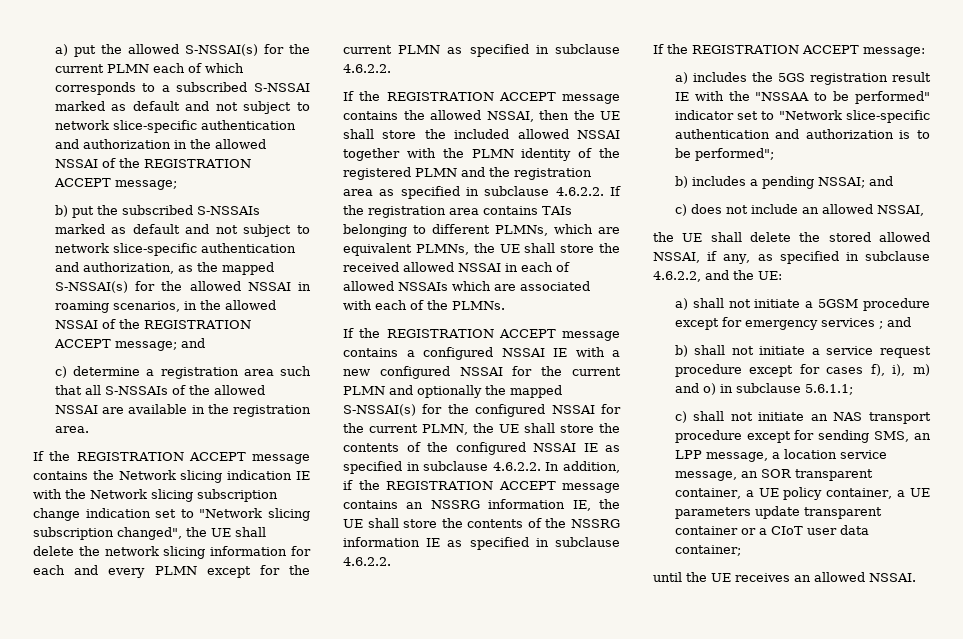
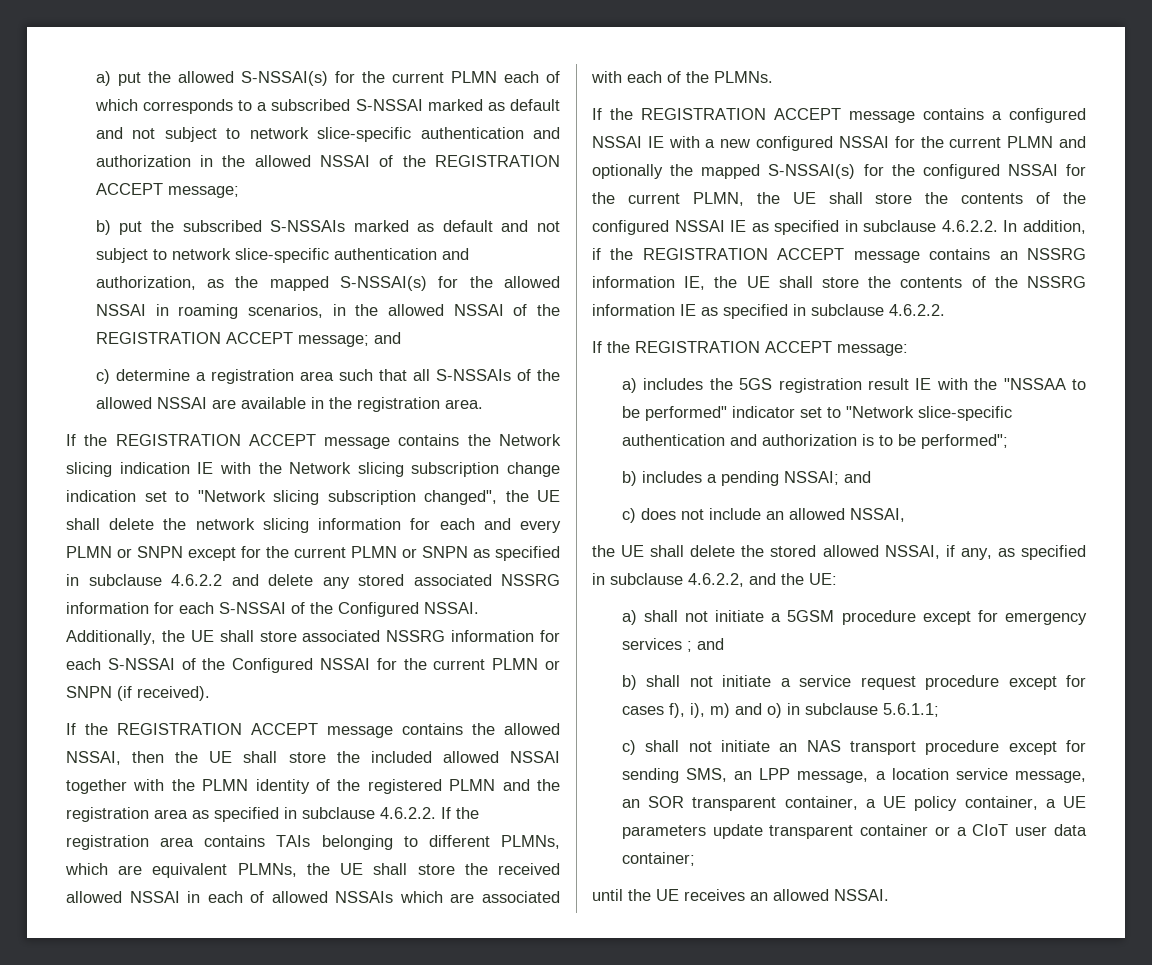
(197, 570) none -> [117,546,183,558] or SNPN
[447,44,620,57] [343,64,391,73] as specified in subclause 4.6.2.2. -> [402,546,560,561] [66,574,560,589] [66,602,479,617] [66,630,560,645] [66,658,560,673] [66,686,210,701] or SNPN as specified in subclause 4.6.2.2 and delete any stored associated NSSRG information for each S-NSSAI of the Configured NSSAI. Additionally, the UE shall store associated NSSRG information for each S-NSSAI of the Configured NSSAI for the current PLMN or SNPN (if received).

